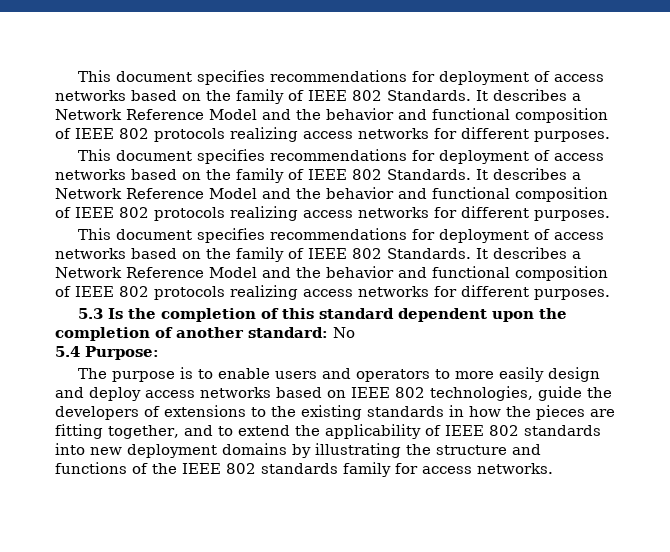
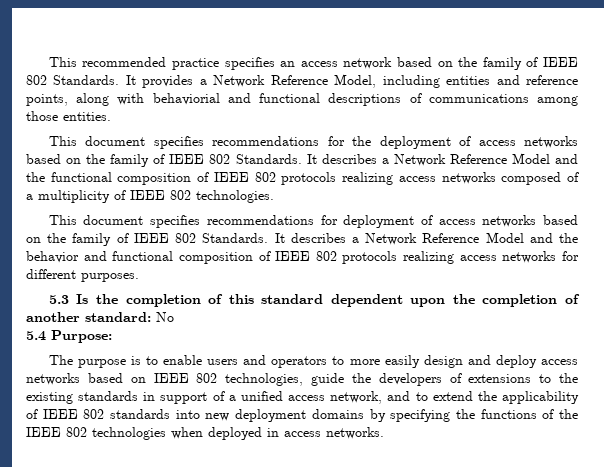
[78,70,436,85] This document specifies recommendations for -> [48,57,578,70] [26,74,578,88] [26,93,578,106] [26,111,111,121] [48,136,372,149] This recommended practice specifies an access network based on the family of IEEE 802 Standards. It provides a Network Reference Model, including entities and reference points, along with behaviorial and functional descriptions of communications among those entities. // This document specifies recommendations for the
[326,108,608,123] [55,127,610,142] [78,149,605,164] [55,168,581,183] [55,187,608,202] [55,206,610,221] behavior and functional composition of IEEE 802 protocols realizing access networks for different purposes. // This document specifies recommendations for deployment of access networks based on the family of IEEE 802 Standards. It describes a Network Reference Model and the behavior and functional composition of IEEE 802 protocols realizing access networks for different purposes. -> [50,172,579,185] [26,190,274,203] functional composition of IEEE 802 protocols realizing access networks composed of a multiplicity of IEEE 802 technologies.
[469,405,615,420] [55,424,179,439] how the pieces are fitting together, -> [160,391,383,404] support of a unified access network,
[315,443,541,458] illustrating the structure and -> [390,409,475,422] specifying the
[261,462,418,477] standards family for -> [92,427,279,440] technologies when deployed in

